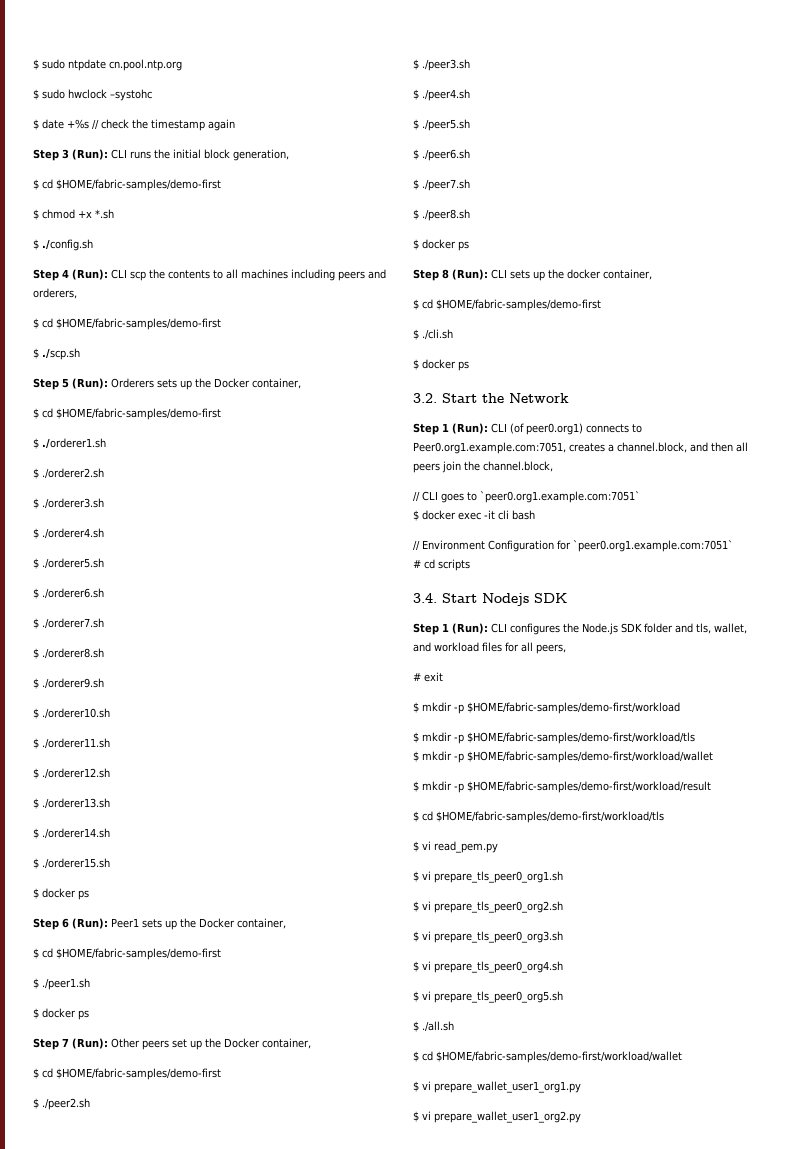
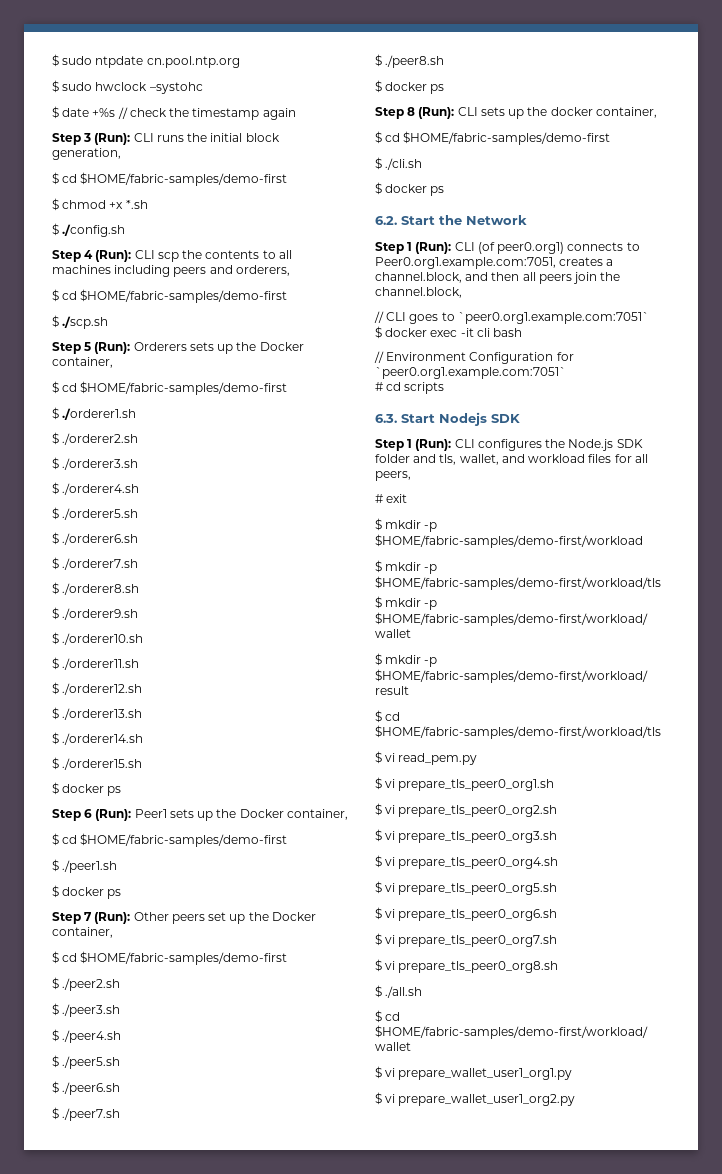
[413,393,437,403] 3.2. -> [375,216,397,225] 6.2.
[413,593,437,603] 3.4. -> [375,414,397,423] 6.3.
(563, 997) none -> [375,907,558,921] [375,933,558,947] [375,959,559,973] // $ vi prepare_tls_peer0_org6.sh // $ vi prepare_tls_peer0_org7.sh // $ vi prepare_tls_peer0_org8.sh

